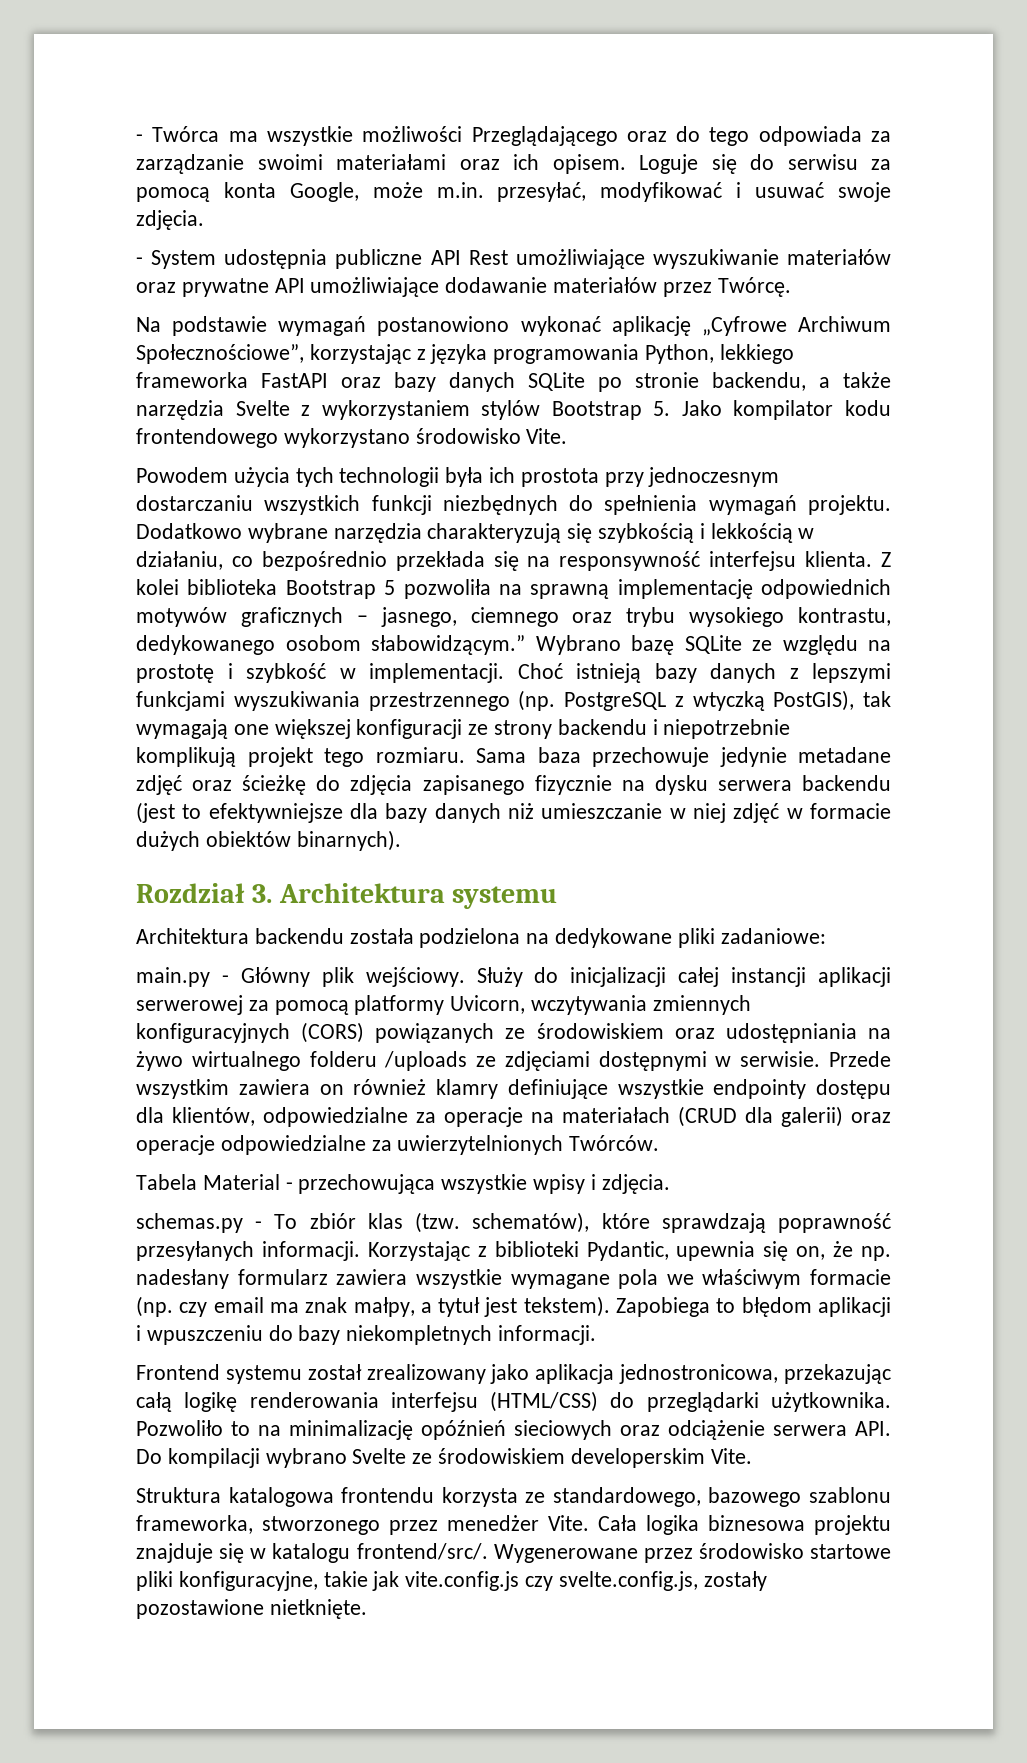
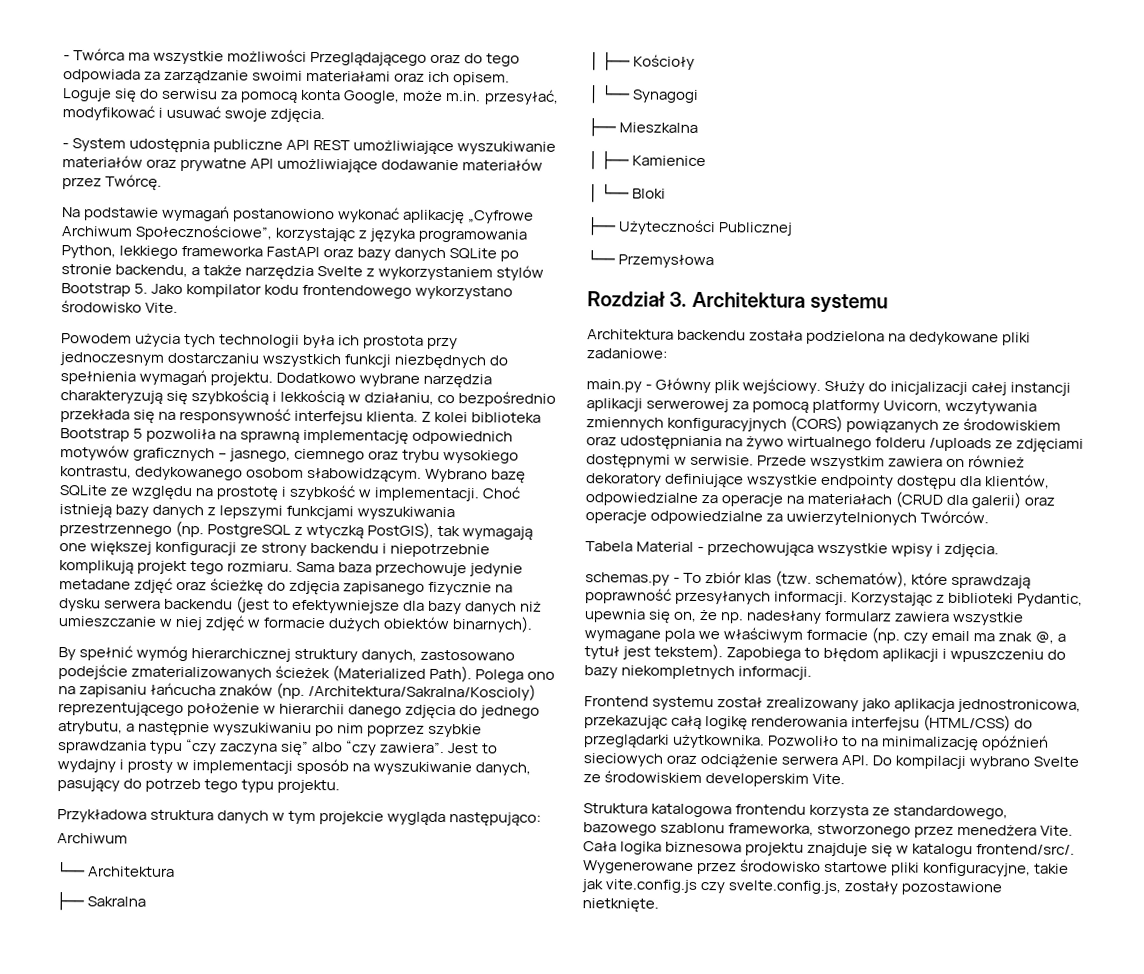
[468,250,508,265] Rest -> [313,140,351,151] REST
[371,635,525,655] słabowidzącym.” -> [307,467,423,482] słabowidzącym.
(401, 840) none -> [58,645,516,663] [58,664,556,683] [58,682,537,701] [58,702,541,720] [58,721,483,738] [57,739,499,756] [57,758,532,776] [57,778,341,794] [57,809,542,827] [57,833,128,844] [56,861,176,877] [56,891,147,911] [589,51,696,71] [588,84,700,104] [588,117,699,137] [588,150,707,170] [588,183,667,203] [587,216,794,236] [587,249,715,269] // By spełnić wymóg hierarchicznej struktury danych, zastosowano podejście zmaterializowanych ścieżek (Materialized Path). Polega ono na zapisaniu łańcucha znaków (np. /Architektura/Sakralna/Koscioly) reprezentującego położenie w hierarchii danego zdjęcia do jednego atrybutu, a następnie wyszukiwaniu po nim poprzez szybkie sprawdzania typu “czy zaczyna się” albo “czy zawiera”. Jest to wydajny i prosty w implementacji sposób na wyszukiwanie danych, pasujący do potrzeb tego typu projektu. // Przykładowa struktura danych w tym projekcie wygląda następująco: // Archiwum // └── Architektura // ├── Sakralna // │ ├── Kościoły // │ └── Synagogi // ├── Mieszkalna // │ ├── Kamienice // │ └── Bloki // ├── Użyteczności Publicznej // └── Przemysłowa
[436,1079,498,1099] klamry -> [586,473,662,487] dekoratory
[353,1297,415,1317] małpy, -> [1034,631,1054,644] @,
[447,1515,539,1531] menedżer -> [957,824,1038,836] menedżera

